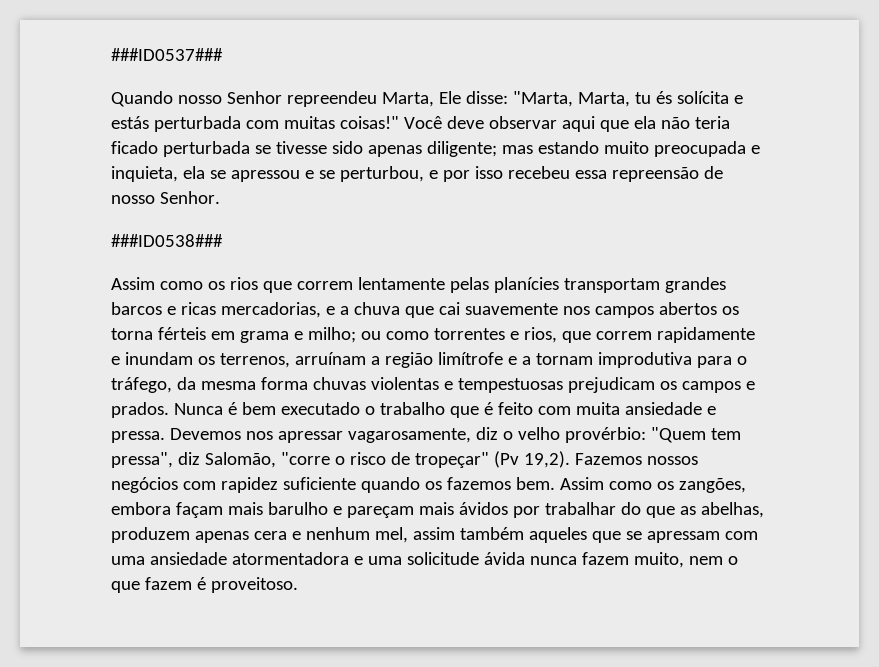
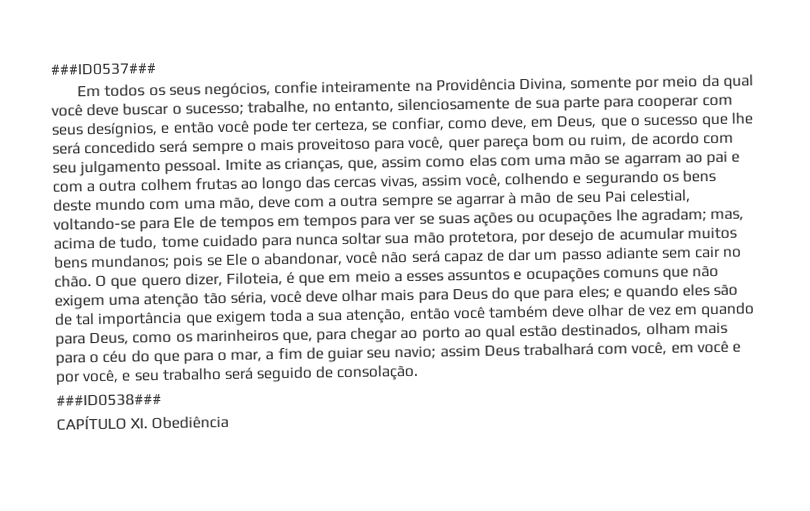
[111,91,743,107] [111,116,730,132] [111,141,760,157] [111,166,723,182] [111,191,220,204] [111,234,223,247] [111,277,726,293] [111,302,739,318] [111,327,755,343] [111,352,747,368] [111,377,755,393] [111,402,716,418] [111,427,741,443] [111,451,698,468] [111,477,746,493] [111,502,764,518] [111,527,758,543] [111,552,738,568] [111,577,298,593] Quando nosso Senhor repreendeu Marta, Ele disse: "Marta, Marta, tu és solícita e estás perturbada com muitas coisas!" Você deve observar aqui que ela não teria ficado perturbada se tivesse sido apenas diligente; mas estando muito preocupada e inquieta, ela se apressou e se perturbou, e por isso recebeu essa repreensão de nosso Senhor. // ###ID0538### // Assim como os rios que correm lentamente pelas planícies transportam grandes barcos e ricas mercadorias, e a chuva que cai suavemente nos campos abertos os torna férteis em grama e milho; ou como torrentes e rios, que correm rapidamente e inundam os terrenos, arruínam a região limítrofe e a tornam improdutiva para o tráfego, da mesma forma chuvas violentas e tempestuosas prejudicam os campos e prados. Nunca é bem executado o trabalho que é feito com muita ansiedade e pressa. Devemos nos apressar vagarosamente, diz o velho provérbio: "Quem tem pressa", diz Salomão, "corre o risco de tropeçar" (Pv 19,2). Fazemos nossos negócios com rapidez suficiente quando os fazemos bem. Assim como os zangões, embora façam mais barulho e pareçam mais ávidos por trabalhar do que as abelhas, produzem apenas cera e nenhum mel, assim também aqueles que se apressam com uma ansiedade atormentadora e uma solicitude ávida nunca fazem muito, nem o que fazem é proveitoso. -> [77,74,754,99] [51,96,733,117] [51,112,754,139] [52,132,734,156] [52,150,741,177] [52,169,716,193] [53,189,692,212] [53,208,744,233] [53,226,737,250] [53,245,743,270] [54,264,720,290] [54,283,739,310] [54,302,756,328] [55,321,728,348] [55,340,741,367] [55,364,420,386] [56,392,162,407] [56,415,230,431] Em todos os seus negócios, confie inteiramente na Providência Divina, somente por meio da qual você deve buscar o sucesso; trabalhe, no entanto, silenciosamente de sua parte para cooperar com seus desígnios, e então você pode ter certeza, se confiar, como deve, em Deus, que o sucesso que lhe será concedido será sempre o mais proveitoso para você, quer pareça bom ou ruim, de acordo com seu julgamento pessoal. Imite as crianças, que, assim como elas com uma mão se agarram ao pai e com a outra colhem frutas ao longo das cercas vivas, assim você, colhendo e segurando os bens deste mundo com uma mão, deve com a outra sempre se agarrar à mão de seu Pai celestial, voltando-se para Ele de tempos em tempos para ver se suas ações ou ocupações lhe agradam; mas, acima de tudo, tome cuidado para nunca soltar sua mão protetora, por desejo de acumular muitos bens mundanos; pois se Ele o abandonar, você não será capaz de dar um passo adiante sem cair no chão. O que quero dizer, Filoteia, é que em meio a esses assuntos e ocupações comuns que não exigem uma atenção tão séria, você deve olhar mais para Deus do que para eles; e quando eles são de tal importância que exigem toda a sua atenção, então você também deve olhar de vez em quando para Deus, como os marinheiros que, para chegar ao porto ao qual estão destinados, olham mais para o céu do que para o mar, a fim de guiar seu navio; assim Deus trabalhará com você, em você e por você, e seu trabalho será seguido de consolação. // ###ID0538### // CAPÍTULO XI. Obediência

